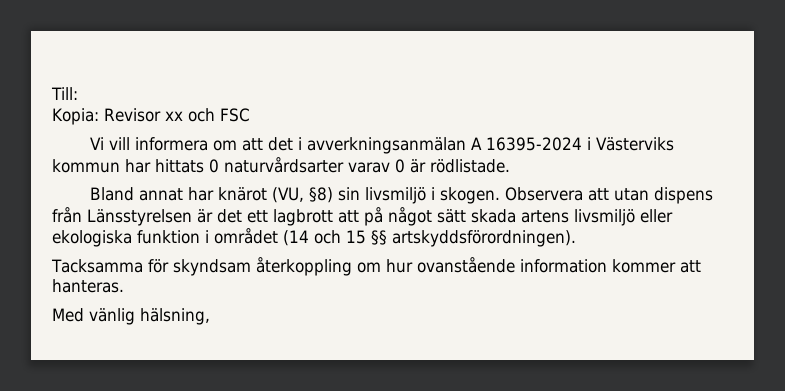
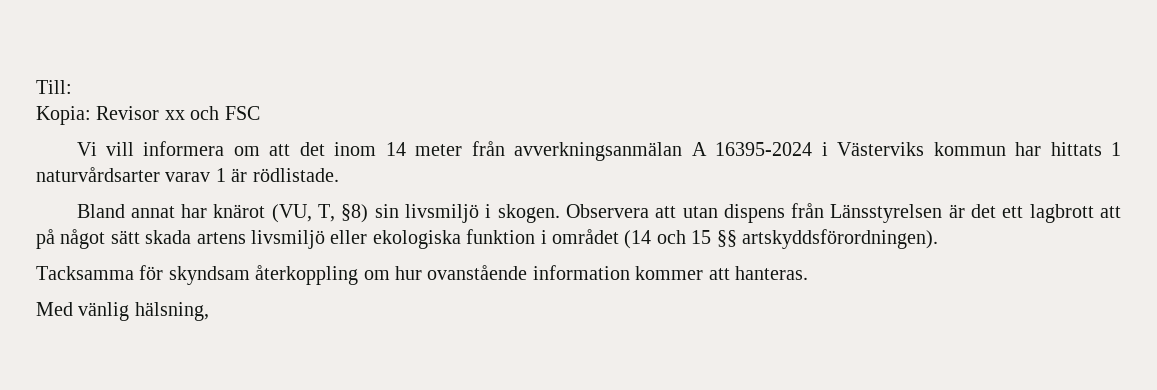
[298,137,303,150] i -> [334,141,505,156] inom 14 meter från
[209,159,219,173] 0 -> [1111,142,1121,156] 1
[395,159,405,173] 0 -> [215,168,226,182] 1
(305, 195) none -> [318,204,336,222] T,

